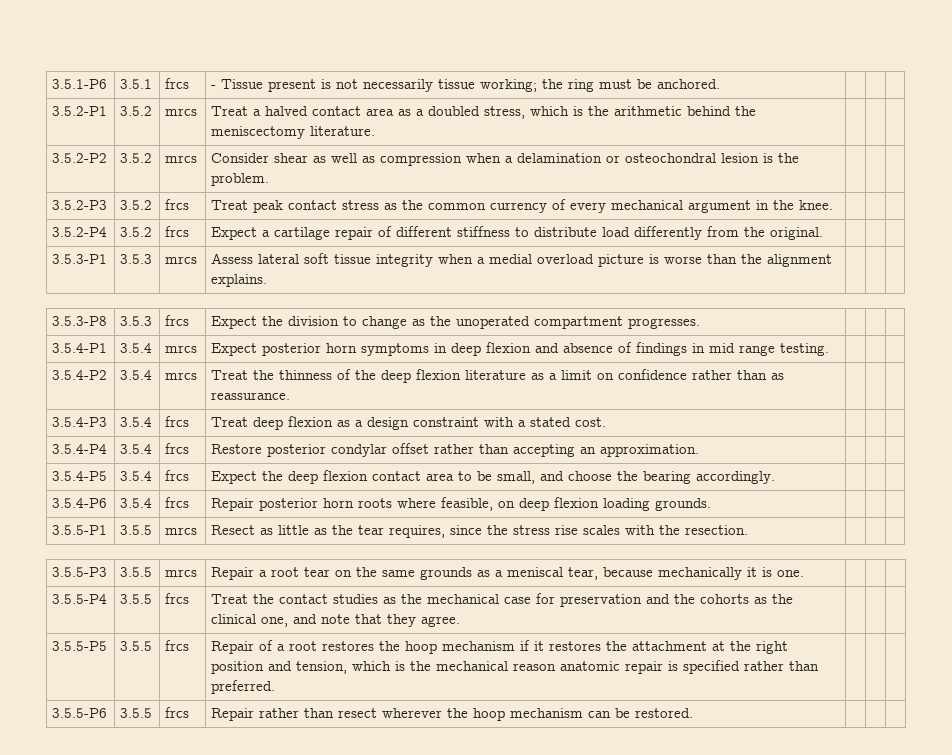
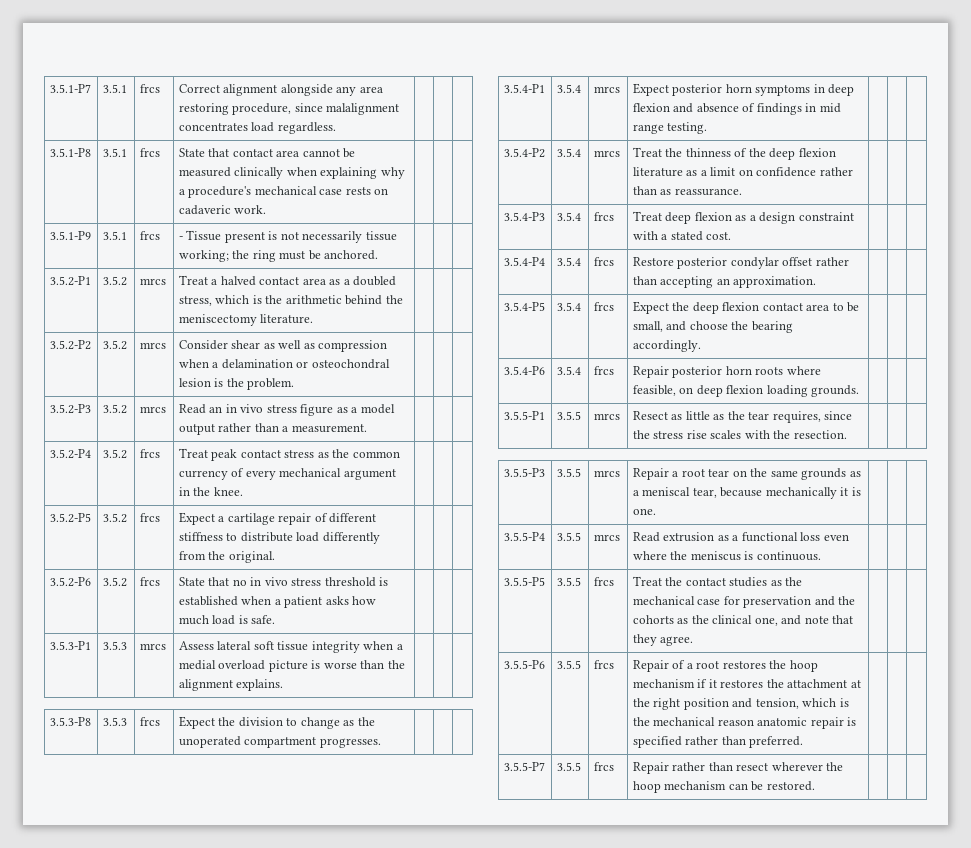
[52,79,108,89] 3.5.1-P6 -> [49,84,91,93] [102,84,127,93] [139,84,160,93] [178,84,383,96] [178,103,400,115] [178,122,336,134] [49,148,91,157] [102,148,127,157] [139,148,160,157] [178,148,356,158] [178,167,405,179] [178,186,389,198] [178,205,267,215] [49,231,91,240] 3.5.1-P7 | 3.5.1 | frcs | Correct alignment alongside any area restoring procedure, since malalignment concentrates load regardless. | | | // 3.5.1-P8 | 3.5.1 | frcs | State that contact area cannot be measured clinically when explaining why a procedure's mechanical case rests on cadaveric work. | | | // 3.5.1-P9
(153, 205) none -> [139,406,166,413] [178,404,395,416] [178,423,367,435] [49,449,91,459] [102,449,127,459] | mrcs | Read an in vivo stress figure as a model output rather than a measurement. | | | // 3.5.2-P4 | 3.5.2
[52,227,108,237] 3.5.2-P4 -> [49,513,91,523] 3.5.2-P5
(824, 233) none -> [49,577,91,587] [102,577,127,587] [139,577,160,586] [178,577,389,587] [178,596,377,608] [178,615,276,625] // 3.5.2-P6 | 3.5.2 | frcs | State that no in vivo stress threshold is established when a patient asks how much load is safe. | | |
(153, 599) none -> [593,534,620,541] [632,532,849,542] [632,551,821,561] [503,577,545,586] [556,577,581,586] | mrcs | Read extrusion as a functional loss even where the meniscus is continuous. | | | // 3.5.5-P5 | 3.5.5
[52,641,108,651] 3.5.5-P5 -> [503,660,545,669] 3.5.5-P6
[52,708,108,718] 3.5.5-P6 -> [503,762,545,771] 3.5.5-P7

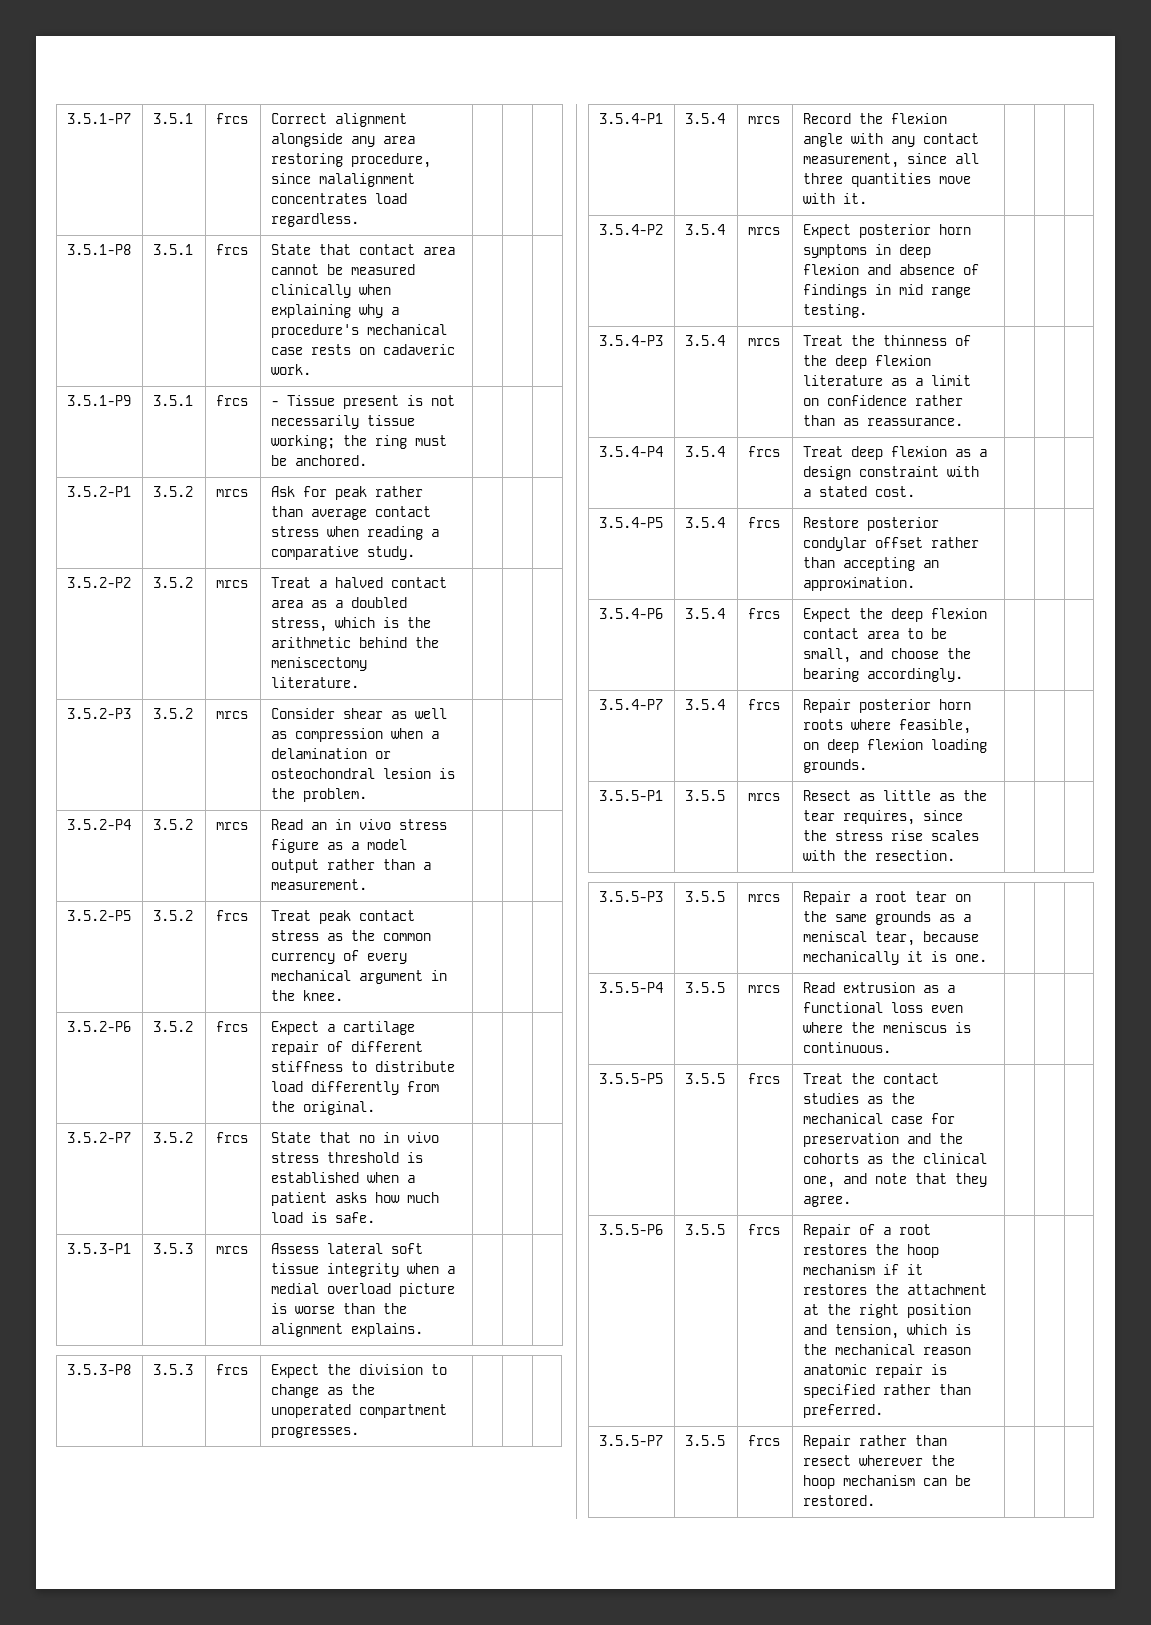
(166, 281) none -> [270,486,423,500] [270,506,431,520] [270,526,439,540] [270,546,415,560] [66,577,131,588] [152,577,193,588] [215,580,248,588] | Ask for peak rather than average contact stress when reading a comparative study. | | | // 3.5.2-P2 | 3.5.2 | mrcs
[49,340,91,350] 3.5.2-P2 -> [66,708,131,719] 3.5.2-P3
[49,404,91,414] 3.5.2-P3 -> [66,819,131,830] 3.5.2-P4
[49,449,91,459] 3.5.2-P4 -> [66,910,131,921] 3.5.2-P5
[49,513,91,523] 3.5.2-P5 -> [66,1021,131,1032] 3.5.2-P6
[49,577,91,587] 3.5.2-P6 -> [66,1132,131,1143] 3.5.2-P7
(620, 89) none -> [802,113,947,124] [802,133,979,147] [802,153,979,168] [802,173,971,187] [802,193,867,204] [598,224,663,235] [684,224,725,235] [747,227,780,235] | Record the flexion angle with any contact measurement, since all three quantities move with it. | | | // 3.5.4-P2 | 3.5.4 | mrcs
[503,148,545,158] 3.5.4-P2 -> [598,335,663,346] 3.5.4-P3
[503,212,545,221] 3.5.4-P3 -> [598,446,663,457] 3.5.4-P4
[503,257,545,266] 3.5.4-P4 -> [598,517,663,528] 3.5.4-P5
[503,302,545,311] 3.5.4-P5 -> [598,608,663,619] 3.5.4-P6
[503,366,545,375] 3.5.4-P6 -> [598,699,663,710] 3.5.4-P7

